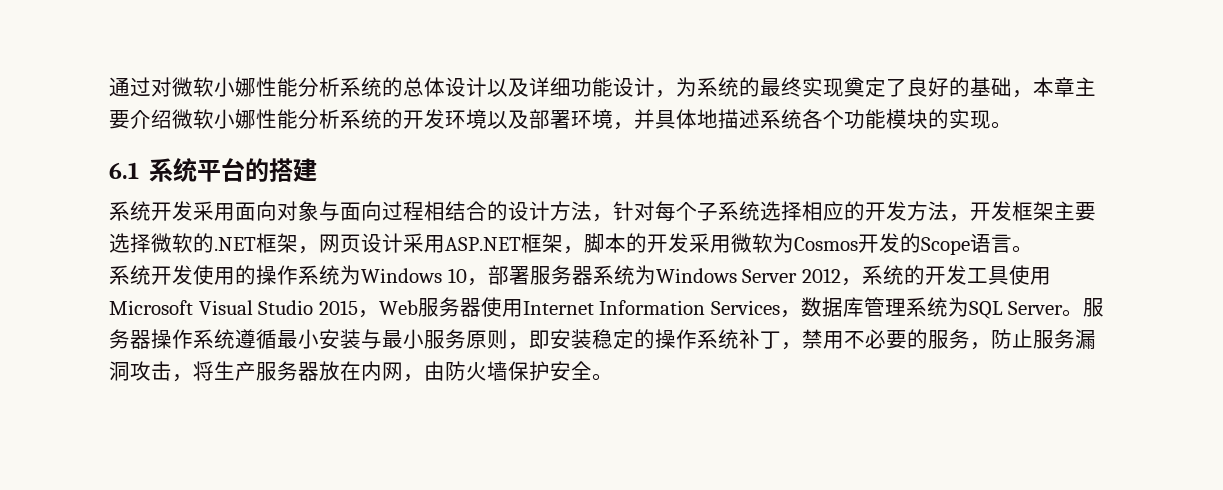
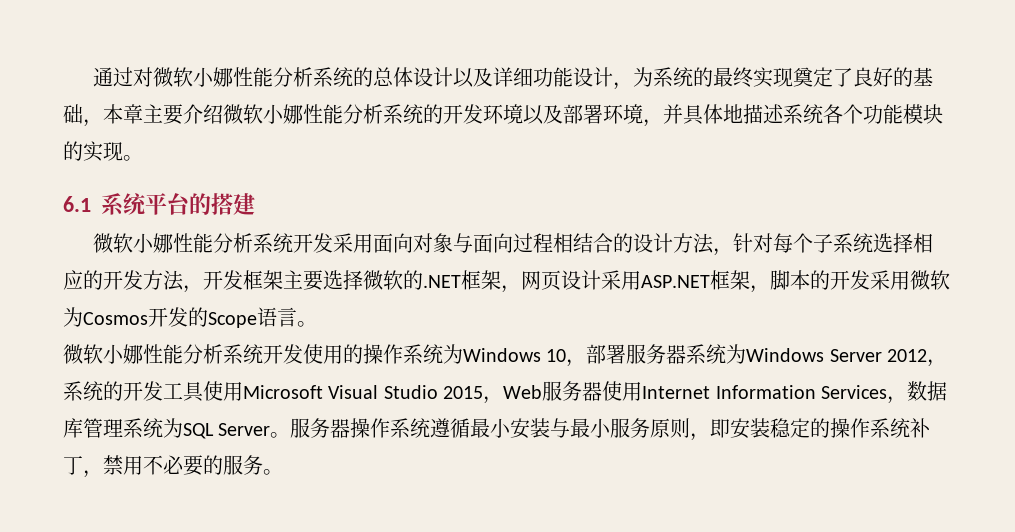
(318, 170) none -> [92,233,253,253] 微软小娜性能分析
(1033, 249) none -> [63,344,223,364] 微软小娜性能分析
[970,329,1096,350] [109,361,592,382] ，防止服务漏洞攻击，将生产服务器放在内网，由防火墙保护安全 -> (263, 465) none

